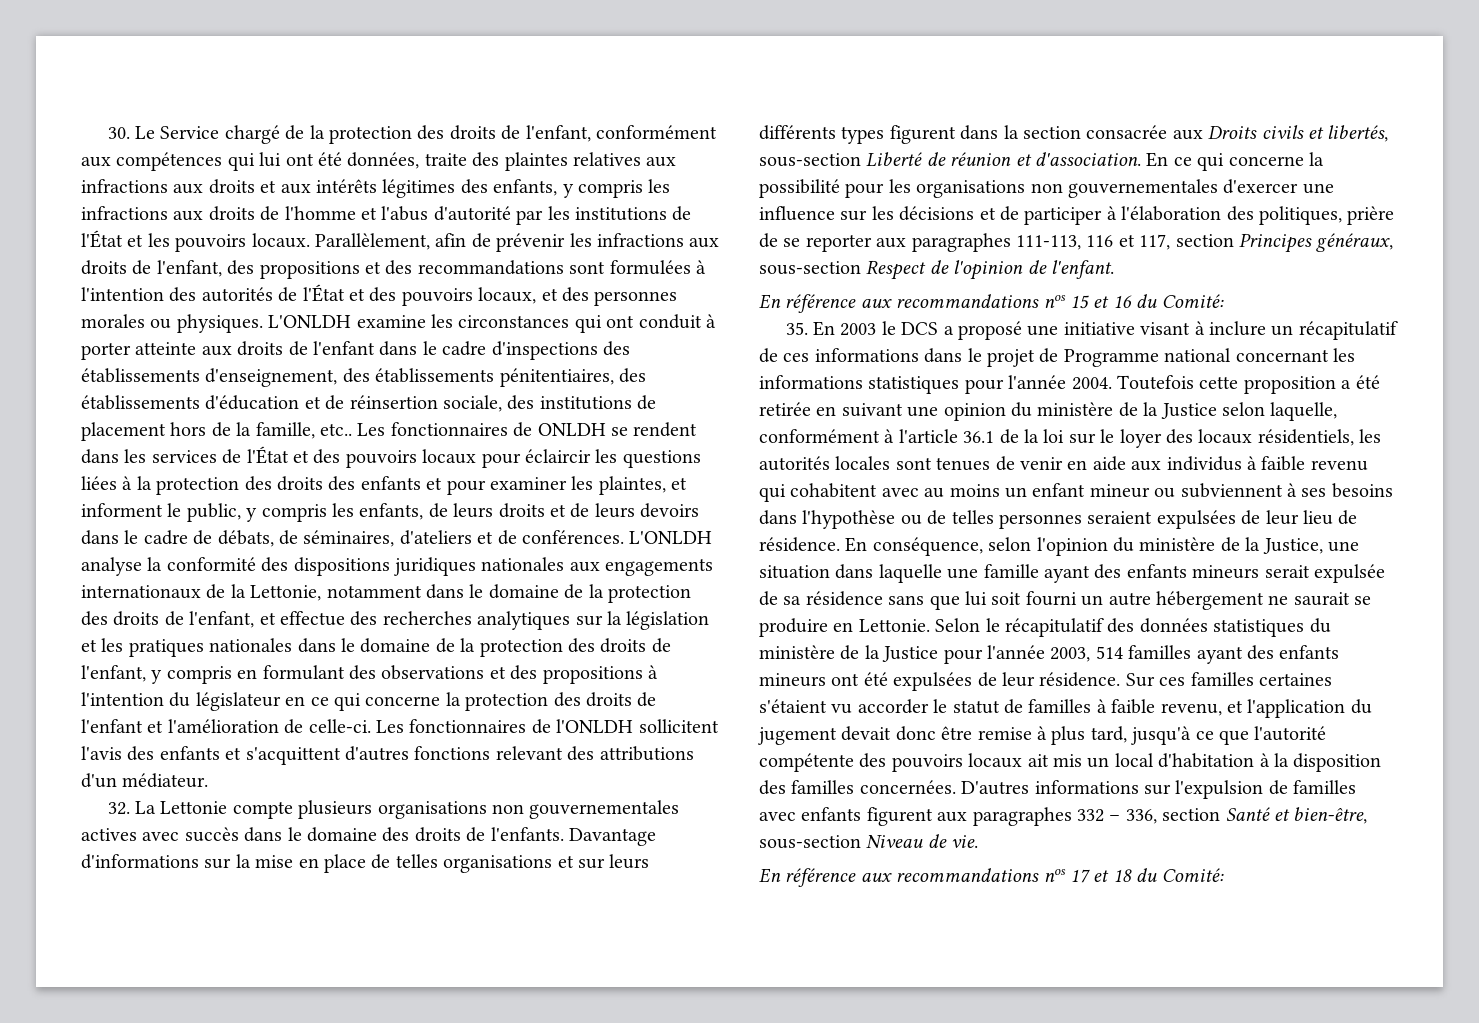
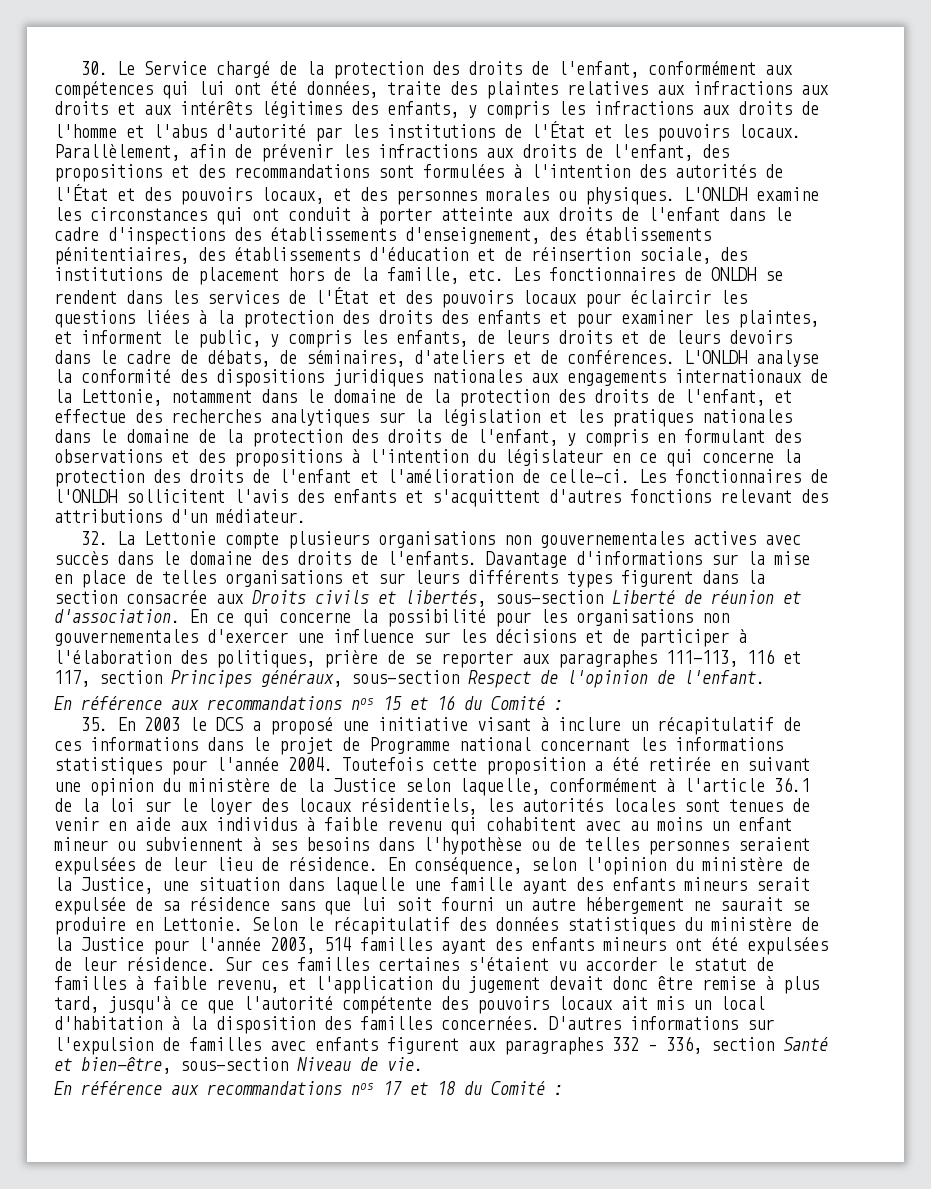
[320,423,352,436] etc.. -> [468,268,504,281] etc.
[1161,294,1224,308] Comité: -> [491,696,563,710] Comité :
[1161,868,1224,882] Comité: -> [491,1081,563,1095] Comité :

